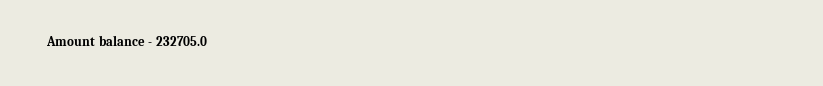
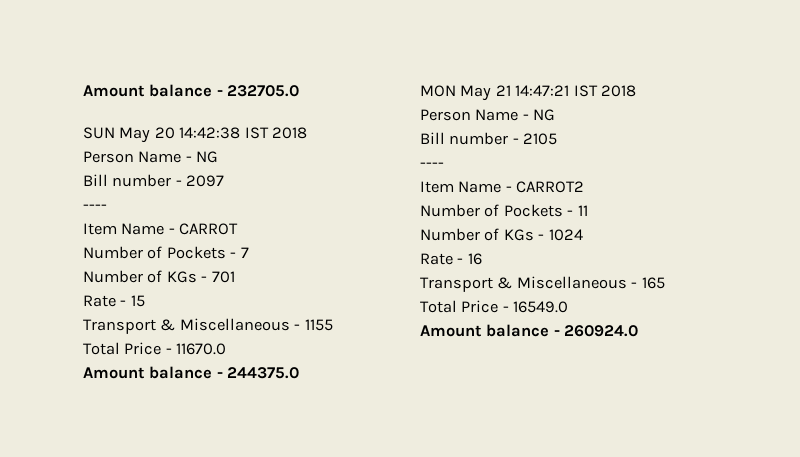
(207, 41) none -> [83,127,308,143] [83,151,219,163] [83,174,225,187] [83,204,107,210] [83,223,239,235] [83,246,249,259] [83,270,235,283] [83,295,145,307] [83,318,333,334] [83,342,227,355] [83,366,300,379] [420,85,637,101] [420,109,556,121] [420,132,558,145] [420,162,444,168] [420,181,585,193] [420,204,588,217] [420,228,583,241] [420,253,482,265] [420,276,665,292] [420,300,569,313] [420,324,639,337] // SUN May 20 14:42:38 IST 2018 // Person Name - NG // Bill number - 2097 // ---- // Item Name - CARROT // Number of Pockets - 7 // Number of KGs - 701 // Rate - 15 // Transport & Miscellaneous - 1155 // Total Price - 11670.0 // Amount balance - 244375.0 // MON May 21 14:47:21 IST 2018 // Person Name - NG // Bill number - 2105 // ---- // Item Name - CARROT2 // Number of Pockets - 11 // Number of KGs - 1024 // Rate - 16 // Transport & Miscellaneous - 165 // Total Price - 16549.0 // Amount balance - 260924.0

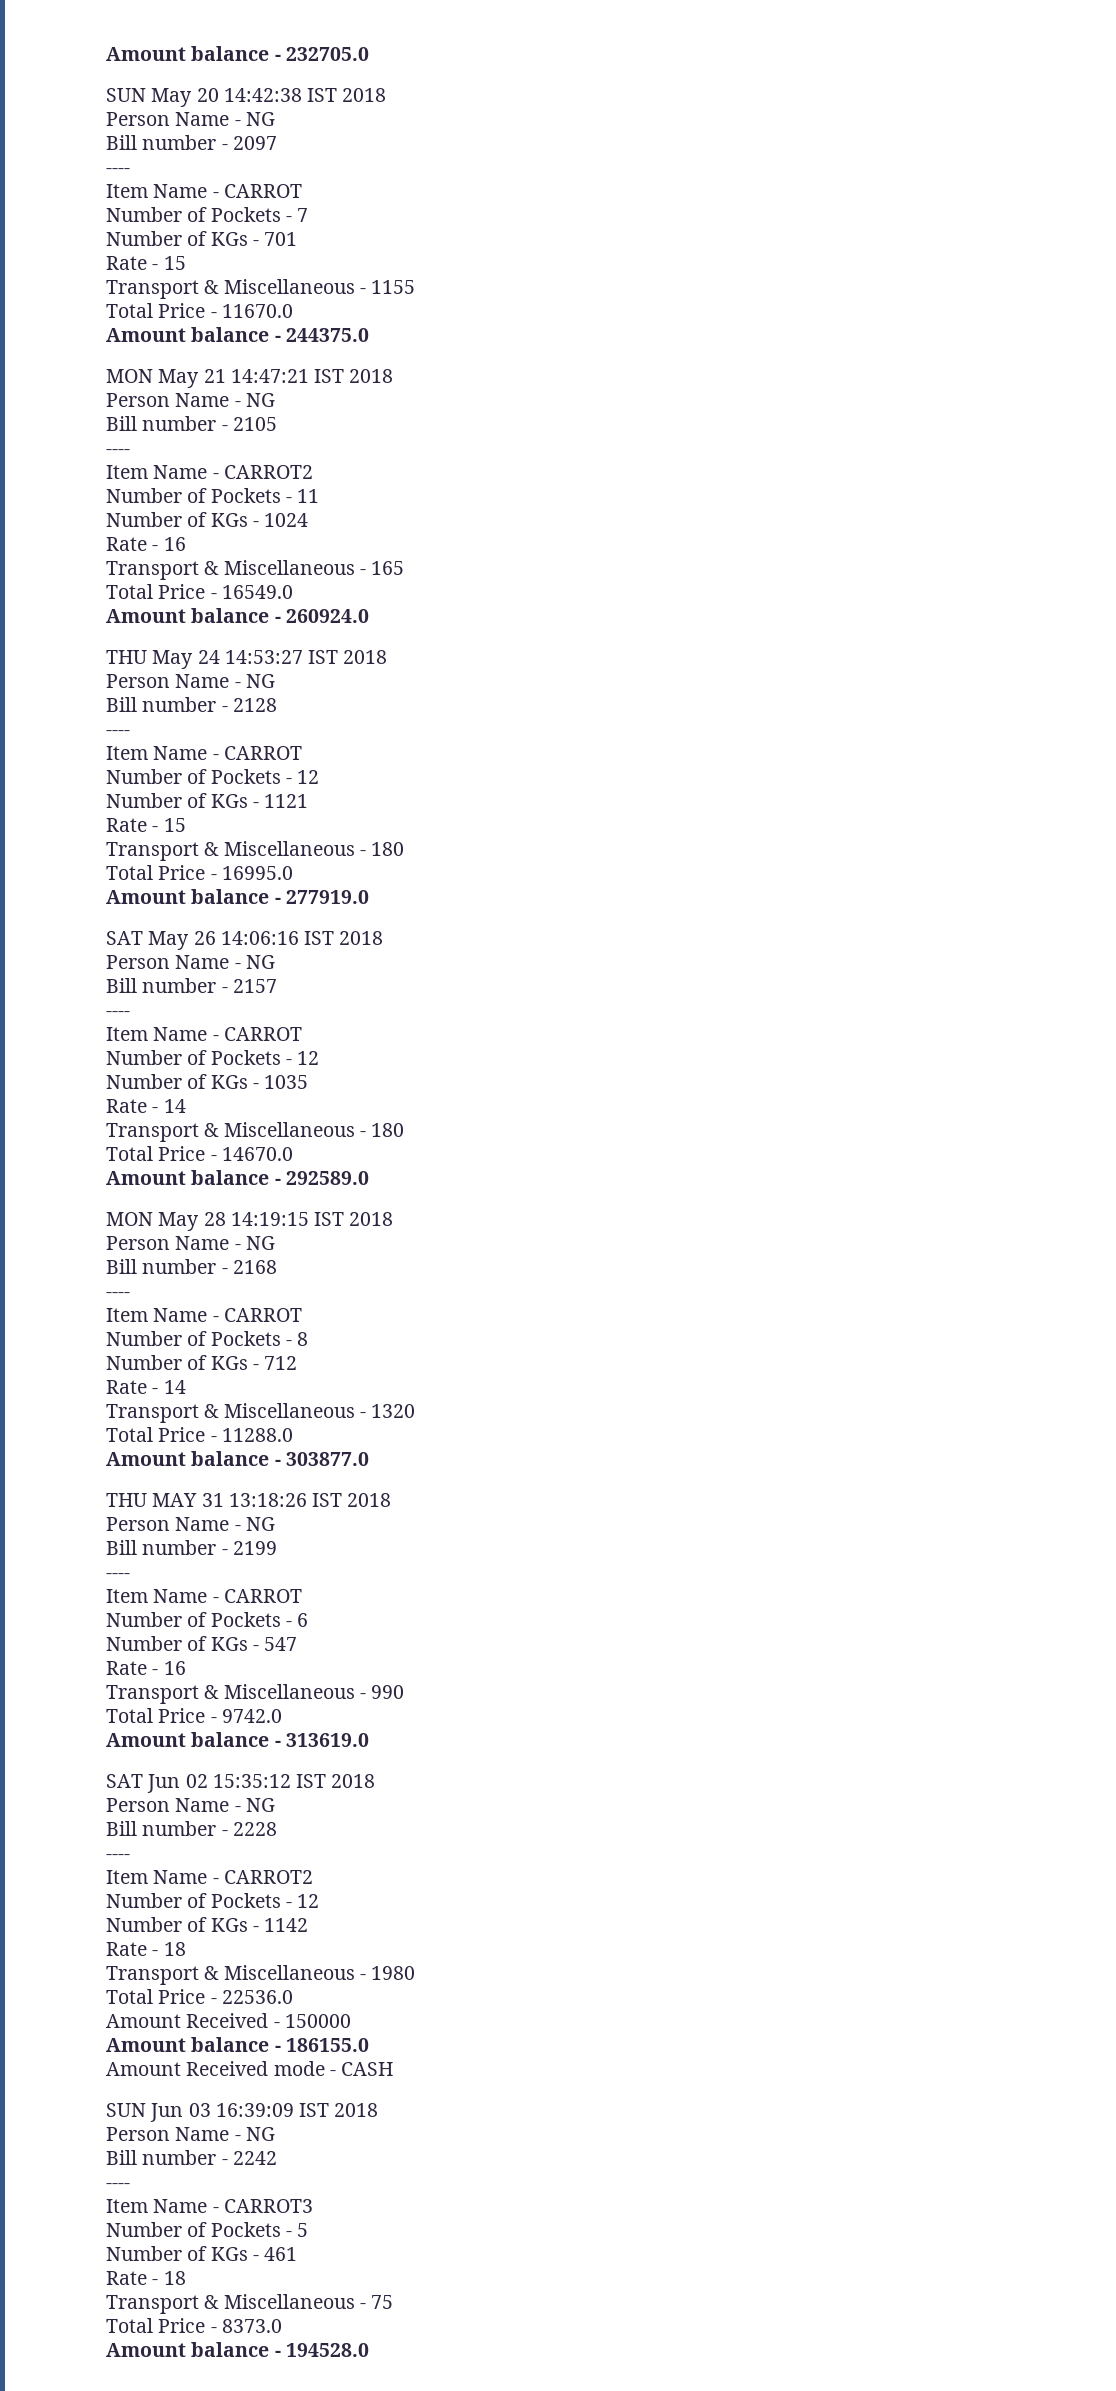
(639, 331) none -> [106,650,388,669] [106,674,275,688] [106,697,277,712] [106,730,130,736] [106,746,302,760] [106,769,320,784] [106,793,309,808] [106,818,186,832] [106,841,405,861] [106,865,293,880] [106,889,369,904] [106,931,384,950] [106,955,275,969] [106,978,277,993] [106,1011,130,1017] [106,1027,302,1041] [106,1050,320,1065] [106,1074,309,1089] [106,1099,186,1113] [106,1122,405,1142] [106,1146,293,1161] [106,1170,369,1185] [106,1212,394,1231] [106,1236,275,1250] [106,1259,277,1274] [106,1292,130,1298] [106,1308,302,1322] [106,1331,309,1346] [106,1355,298,1370] [106,1380,186,1394] [106,1403,416,1423] [106,1427,293,1442] [106,1451,369,1466] [106,1493,392,1507] [106,1517,275,1531] [106,1540,277,1555] [106,1573,130,1579] [106,1589,302,1603] [106,1612,309,1627] [106,1636,298,1651] [106,1661,186,1675] [106,1684,405,1704] [106,1708,282,1723] [106,1732,369,1747] [106,1774,376,1793] [106,1798,275,1812] [106,1821,277,1836] [106,1854,130,1860] [106,1870,313,1884] [106,1893,320,1908] [106,1917,309,1932] [106,1942,186,1956] [106,1965,416,1985] [106,1989,293,2004] [106,2013,351,2028] [106,2037,369,2052] [106,2061,394,2076] [106,2103,379,2122] [106,2127,275,2141] [106,2150,277,2165] [106,2183,130,2189] [106,2199,313,2213] [106,2222,309,2237] [106,2246,298,2261] [106,2271,186,2285] [106,2294,394,2314] [106,2318,282,2333] [106,2342,369,2357] // THU May 24 14:53:27 IST 2018 // Person Name - NG // Bill number - 2128 // ---- // Item Name - CARROT // Number of Pockets - 12 // Number of KGs - 1121 // Rate - 15 // Transport & Miscellaneous - 180 // Total Price - 16995.0 // Amount balance - 277919.0 // SAT May 26 14:06:16 IST 2018 // Person Name - NG // Bill number - 2157 // ---- // Item Name - CARROT // Number of Pockets - 12 // Number of KGs - 1035 // Rate - 14 // Transport & Miscellaneous - 180 // Total Price - 14670.0 // Amount balance - 292589.0 // MON May 28 14:19:15 IST 2018 // Person Name - NG // Bill number - 2168 // ---- // Item Name - CARROT // Number of Pockets - 8 // Number of KGs - 712 // Rate - 14 // Transport & Miscellaneous - 1320 // Total Price - 11288.0 // Amount balance - 303877.0 // THU MAY 31 13:18:26 IST 2018 // Person Name - NG // Bill number - 2199 // ---- // Item Name - CARROT // Number of Pockets - 6 // Number of KGs - 547 // Rate - 16 // Transport & Miscellaneous - 990 // Total Price - 9742.0 // Amount balance - 313619.0 // SAT Jun 02 15:35:12 IST 2018 // Person Name - NG // Bill number - 2228 // ---- // Item Name - CARROT2 // Number of Pockets - 12 // Number of KGs - 1142 // Rate - 18 // Transport & Miscellaneous - 1980 // Total Price - 22536.0 // Amount Received - 150000 // Amount balance - 186155.0 // Amount Received mode - CASH // SUN Jun 03 16:39:09 IST 2018 // Person Name - NG // Bill number - 2242 // ---- // Item Name - CARROT3 // Number of Pockets - 5 // Number of KGs - 461 // Rate - 18 // Transport & Miscellaneous - 75 // Total Price - 8373.0 // Amount balance - 194528.0

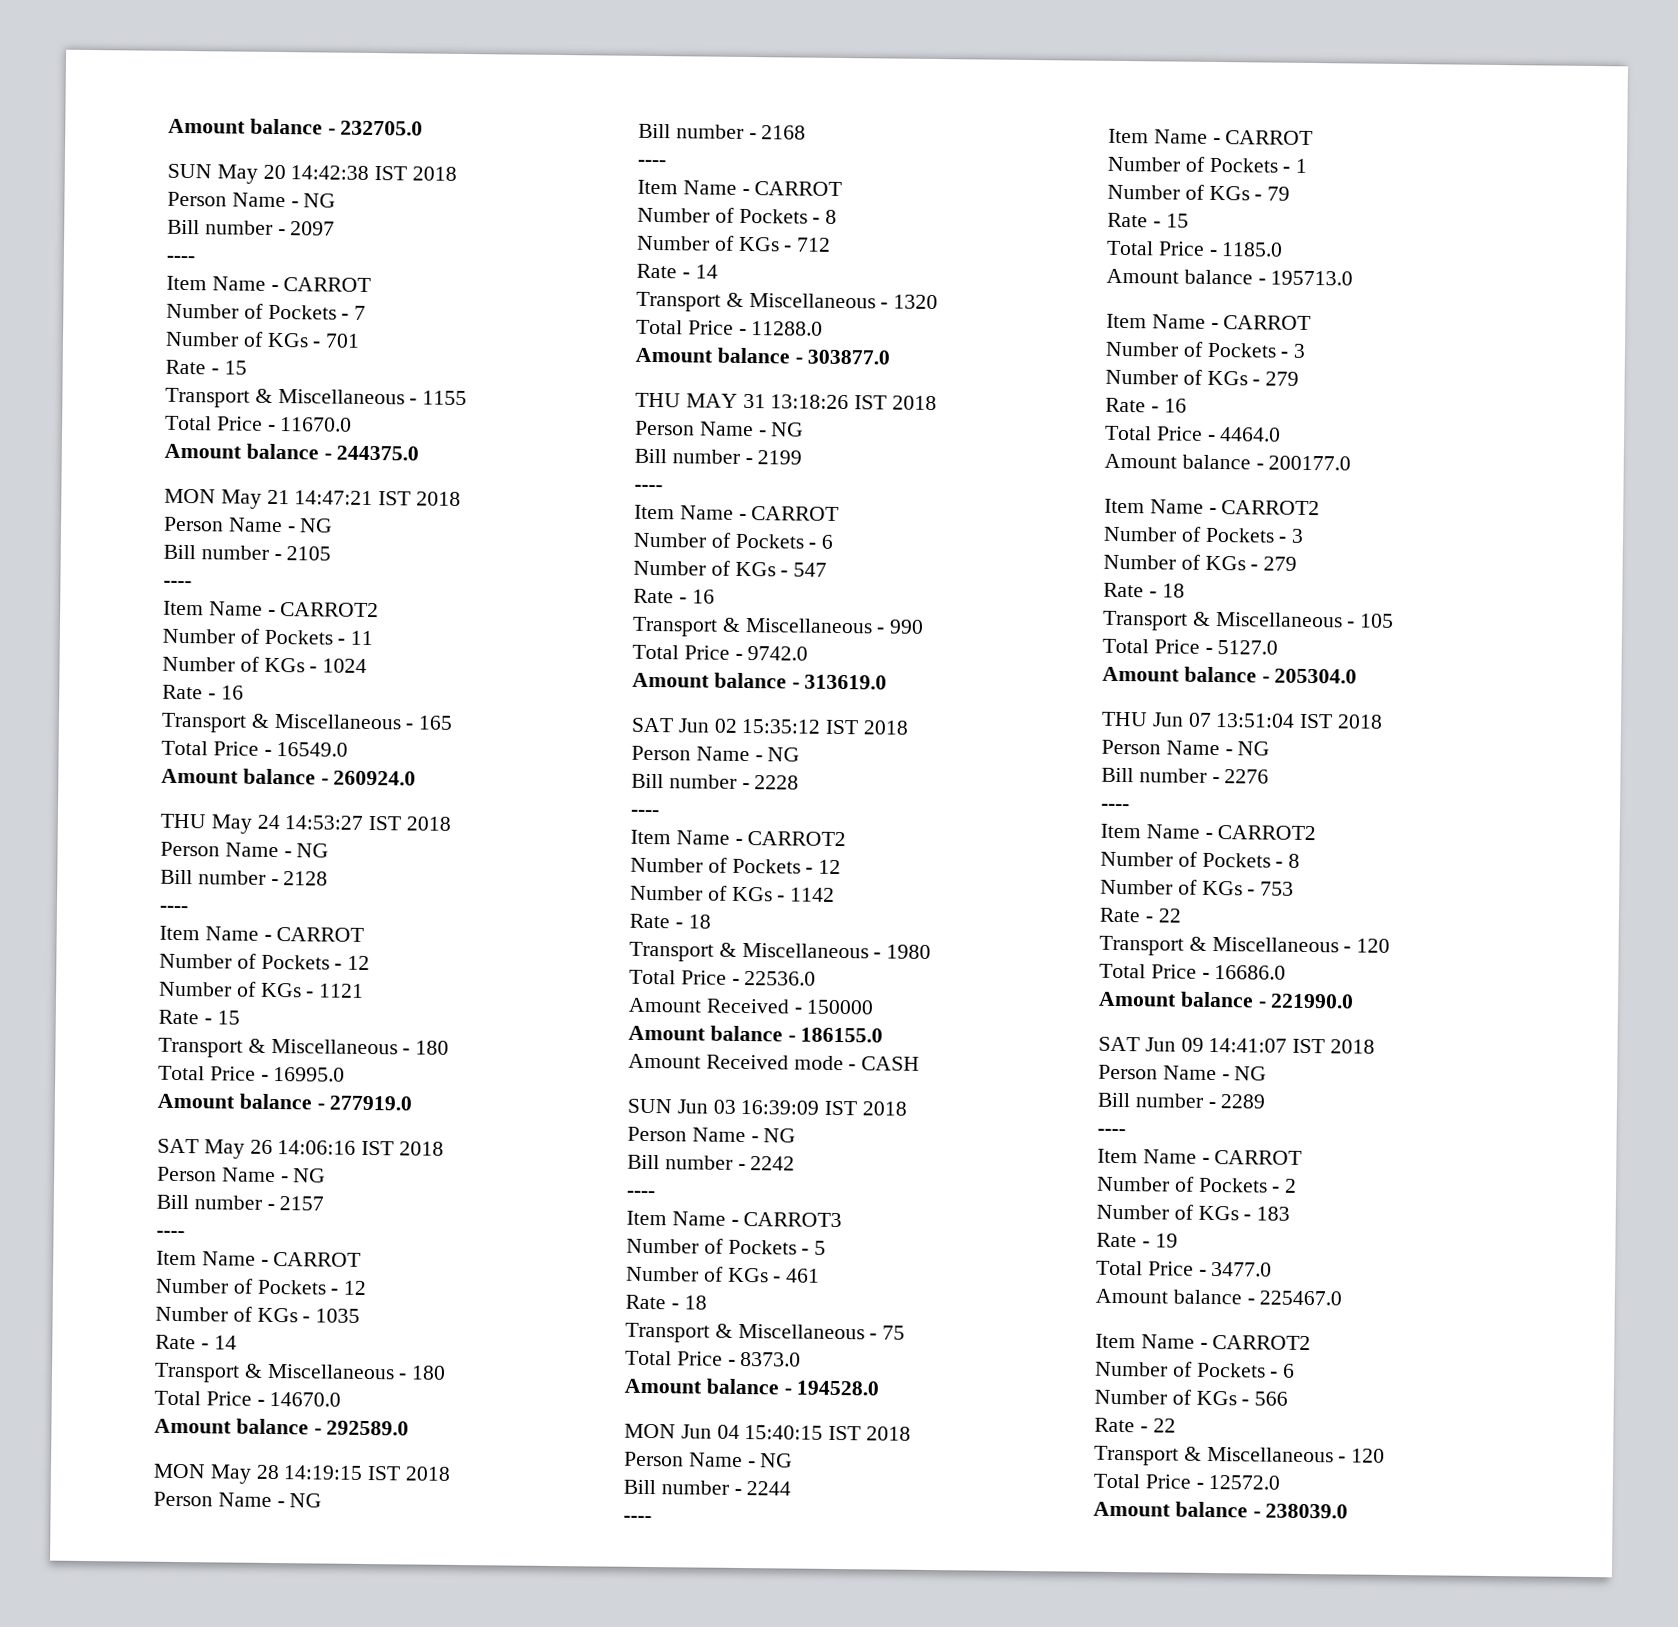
(369, 2350) none -> [624,1423,912,1441] [624,1451,794,1468] [623,1479,792,1496] [623,1515,652,1523] [1108,128,1314,146] [1107,156,1308,173] [1107,184,1291,201] [1107,212,1189,228] [1106,240,1284,257] [1106,268,1354,286] [1106,313,1312,330] [1105,341,1307,358] [1105,369,1300,386] [1105,397,1187,413] [1104,425,1282,442] [1104,453,1352,471] [1104,498,1321,516] [1103,526,1305,543] [1103,554,1298,571] [1103,582,1185,598] [1102,610,1395,631] [1102,638,1279,655] [1102,666,1358,684] [1101,711,1384,729] [1101,739,1271,756] [1101,767,1270,784] [1101,803,1130,811] [1100,823,1317,841] [1100,851,1301,868] [1100,879,1295,896] [1099,907,1182,923] [1099,935,1391,956] [1099,963,1287,980] [1098,991,1355,1009] [1098,1036,1376,1054] [1098,1064,1268,1081] [1097,1092,1267,1109] [1097,1128,1126,1136] [1097,1148,1303,1165] [1096,1176,1298,1193] [1096,1204,1291,1221] [1096,1232,1178,1248] [1096,1260,1273,1277] [1095,1288,1343,1306] [1095,1333,1312,1351] [1095,1361,1296,1378] [1094,1389,1289,1406] [1094,1417,1176,1433] [1094,1445,1386,1466] [1093,1473,1281,1490] [1093,1501,1349,1519] // MON Jun 04 15:40:15 IST 2018 // Person Name - NG // Bill number - 2244 // ---- // Item Name - CARROT // Number of Pockets - 1 // Number of KGs - 79 // Rate - 15 // Total Price - 1185.0 // Amount balance - 195713.0 // Item Name - CARROT // Number of Pockets - 3 // Number of KGs - 279 // Rate - 16 // Total Price - 4464.0 // Amount balance - 200177.0 // Item Name - CARROT2 // Number of Pockets - 3 // Number of KGs - 279 // Rate - 18 // Transport & Miscellaneous - 105 // Total Price - 5127.0 // Amount balance - 205304.0 // THU Jun 07 13:51:04 IST 2018 // Person Name - NG // Bill number - 2276 // ---- // Item Name - CARROT2 // Number of Pockets - 8 // Number of KGs - 753 // Rate - 22 // Transport & Miscellaneous - 120 // Total Price - 16686.0 // Amount balance - 221990.0 // SAT Jun 09 14:41:07 IST 2018 // Person Name - NG // Bill number - 2289 // ---- // Item Name - CARROT // Number of Pockets - 2 // Number of KGs - 183 // Rate - 19 // Total Price - 3477.0 // Amount balance - 225467.0 // Item Name - CARROT2 // Number of Pockets - 6 // Number of KGs - 566 // Rate - 22 // Transport & Miscellaneous - 120 // Total Price - 12572.0 // Amount balance - 238039.0

